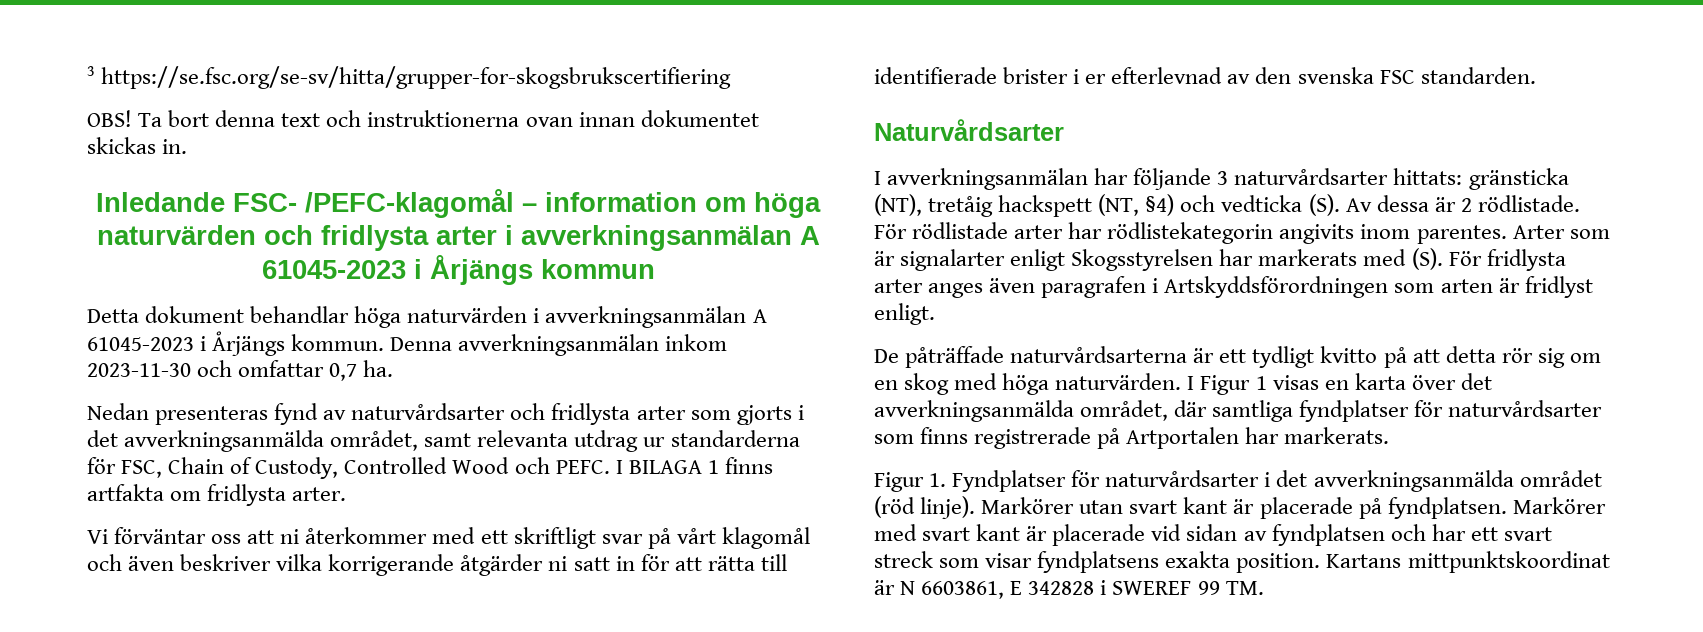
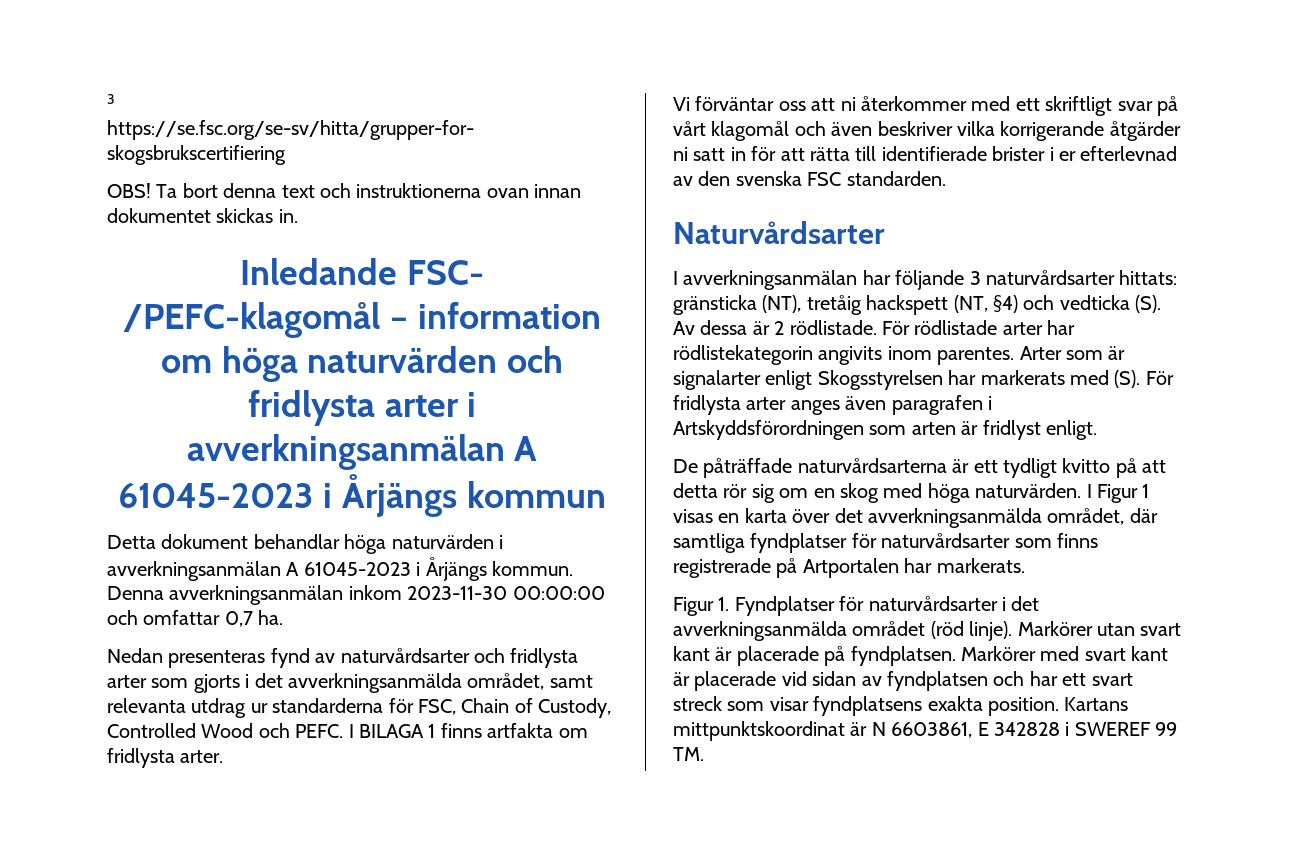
(191, 370) none -> [512,586,605,600] 00:00:00

